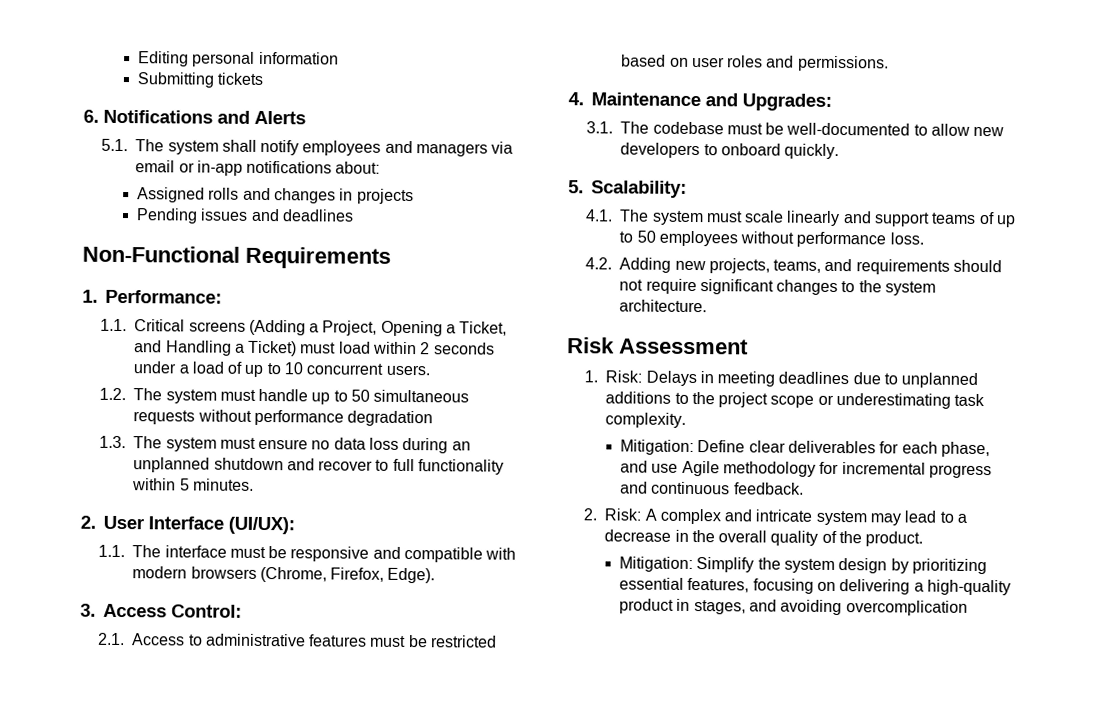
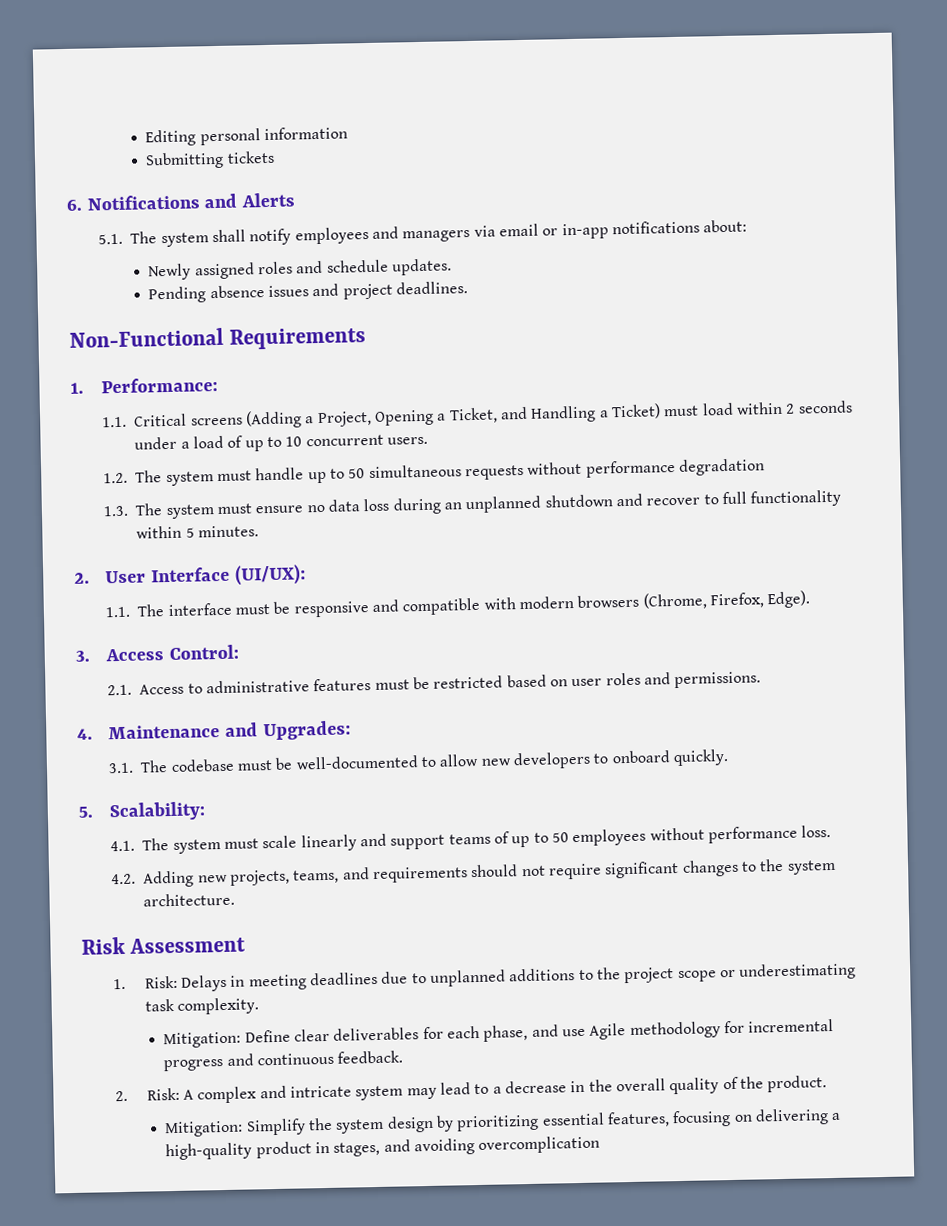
[136,187,414,205] Assigned rolls and changes in projects -> [148,258,453,281] Newly assigned roles and schedule updates.
(198, 216) none -> [209,285,265,299] absence
[281,209,354,222] deadlines -> [342,281,469,300] project deadlines.

